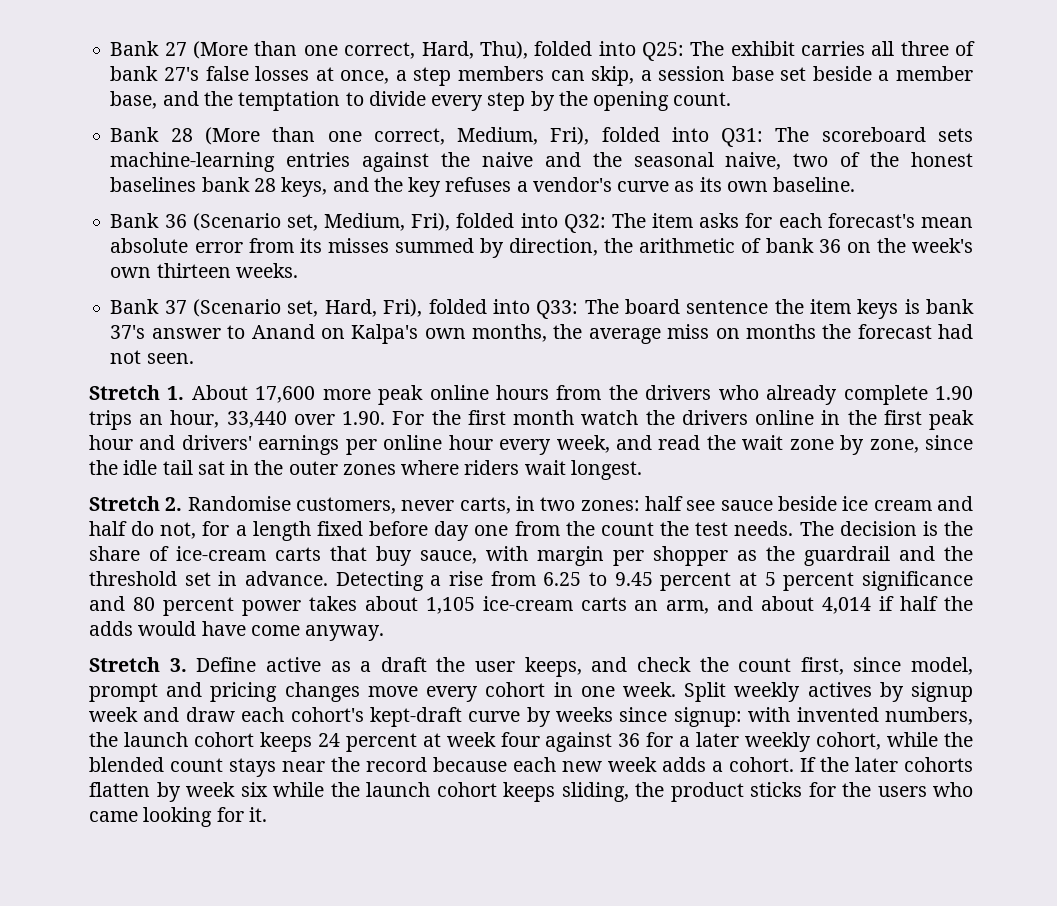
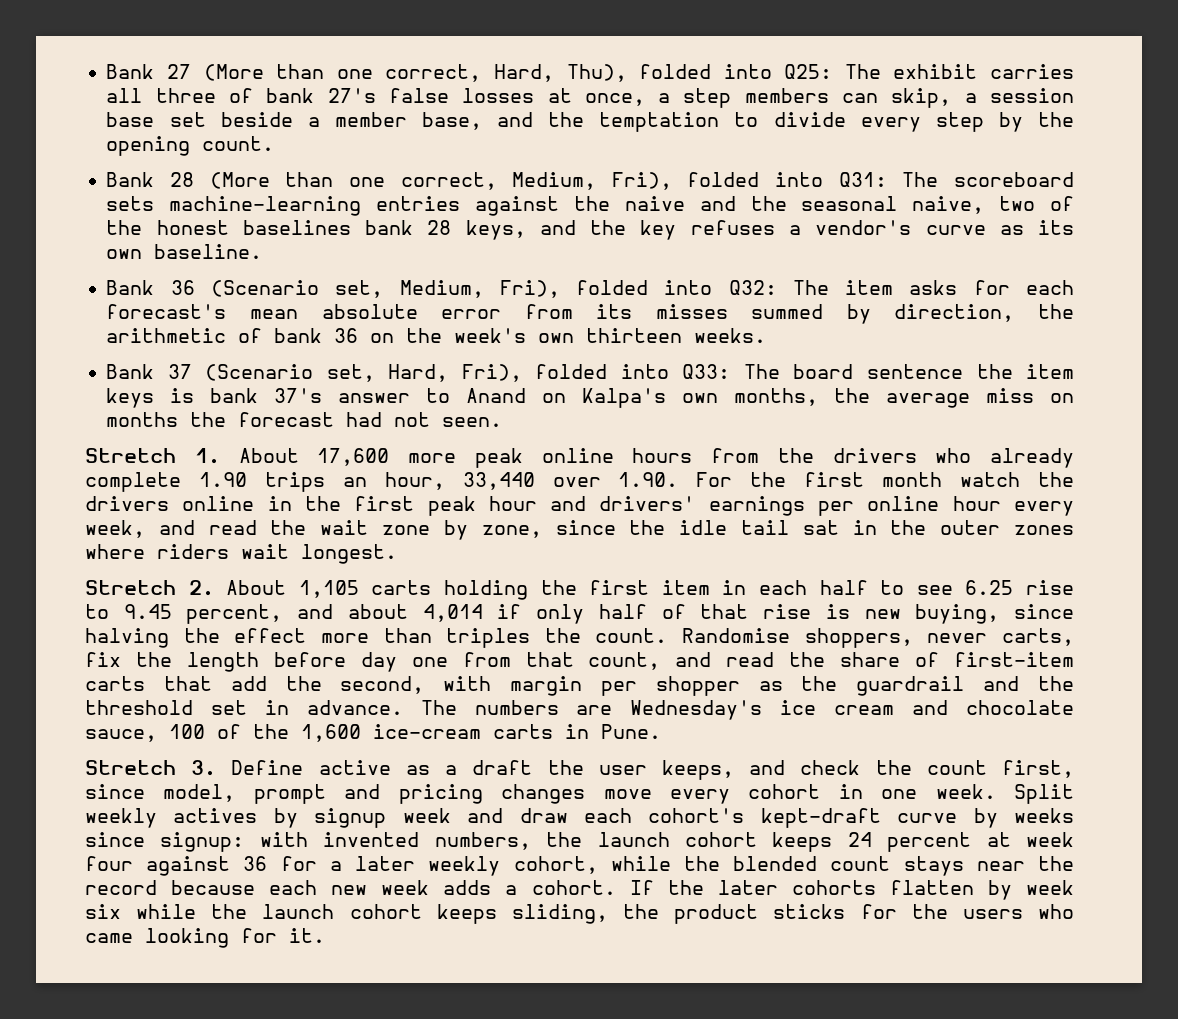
[187,496,974,514] [89,521,938,541] Randomise customers, never carts, in two zones: half see sauce beside ice cream and half do not, for a length fixed before day one from the count the test needs. The decision is -> [226,580,1075,600] [85,604,1074,624] [85,628,1074,648] [85,652,775,672] About 1,105 carts holding the first item in each half to see 6.25 rise to 9.45 percent, and about 4,014 if only half of that rise is new buying, since halving the effect more than triples the count. Randomise shoppers, never carts, fix the length before day one from that count, and read
[176,546,266,561] ice-cream -> [954,652,1075,667] first-item
[376,546,477,566] buy sauce, -> [230,676,425,694] add the second,
[335,571,973,591] [89,596,973,616] [89,621,385,641] Detecting a rise from 6.25 to 9.45 percent at 5 percent significance and 80 percent power takes about 1,105 ice-cream carts an arm, and about 4,014 if half the adds would have come anyway. -> [420,700,1074,720] [85,724,661,742] The numbers are Wednesday's ice cream and chocolate sauce, 100 of the 1,600 ice-cream carts in Pune.

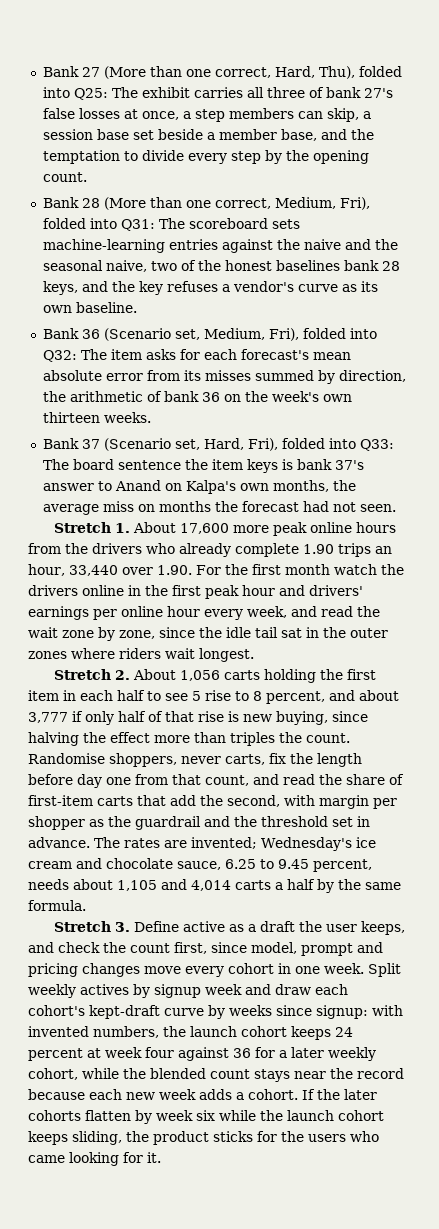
[298,580,359,598] 1,105 -> [179,670,220,681] 1,056
[965,580,1014,595] 6.25 -> [192,691,201,701] 5
[123,604,172,619] 9.45 -> [253,691,262,701] 8
[422,604,483,622] 4,014 -> [28,712,68,723] 3,777
[474,700,613,715] numbers are -> [124,837,257,849] rates are invented;
[169,724,661,742] 100 of the 1,600 ice-cream carts in Pune. -> [225,859,372,872] [28,879,401,893] [28,900,86,911] 6.25 to 9.45 percent, needs about 1,105 and 4,014 carts a half by the same formula.

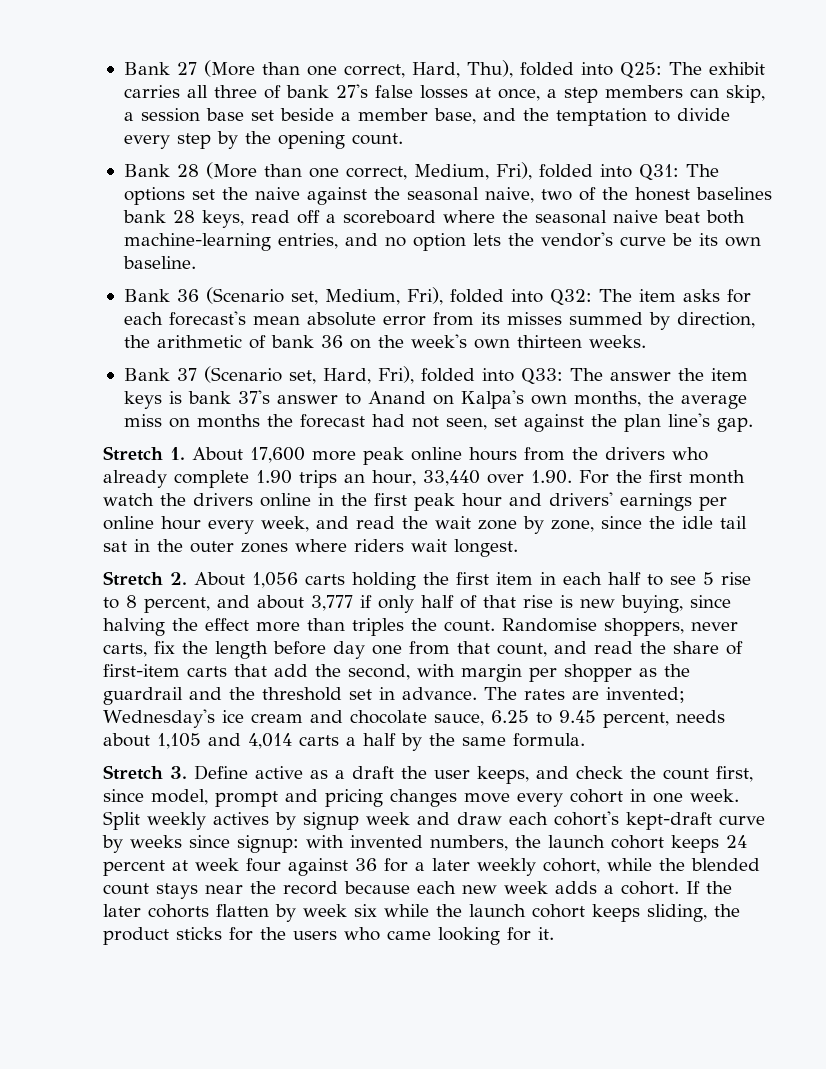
[188,218,300,229] [42,239,273,253] scoreboard sets machine-learning entries against -> [123,187,215,205] options set
[344,239,371,250] and -> [306,187,367,205] against
[81,281,230,295] and the key refuses a -> [250,210,745,224] [123,233,534,251] read off a scoreboard where the seasonal naive beat both machine-learning entries, and no option lets the
[341,284,357,292] as -> [671,233,692,246] be
[72,459,181,470] board sentence -> [609,372,671,381] answer
[359,504,396,512] seen. -> [445,413,753,432] seen, set against the plan line's gap.

